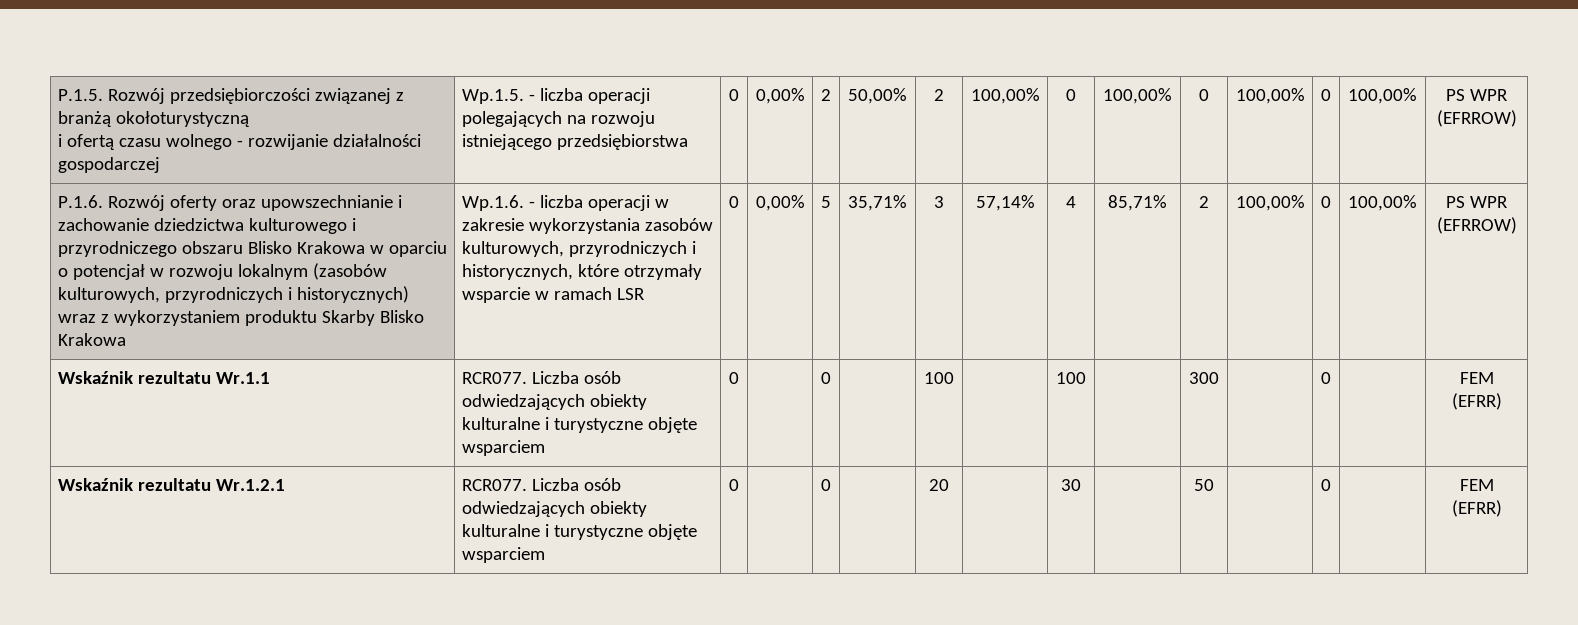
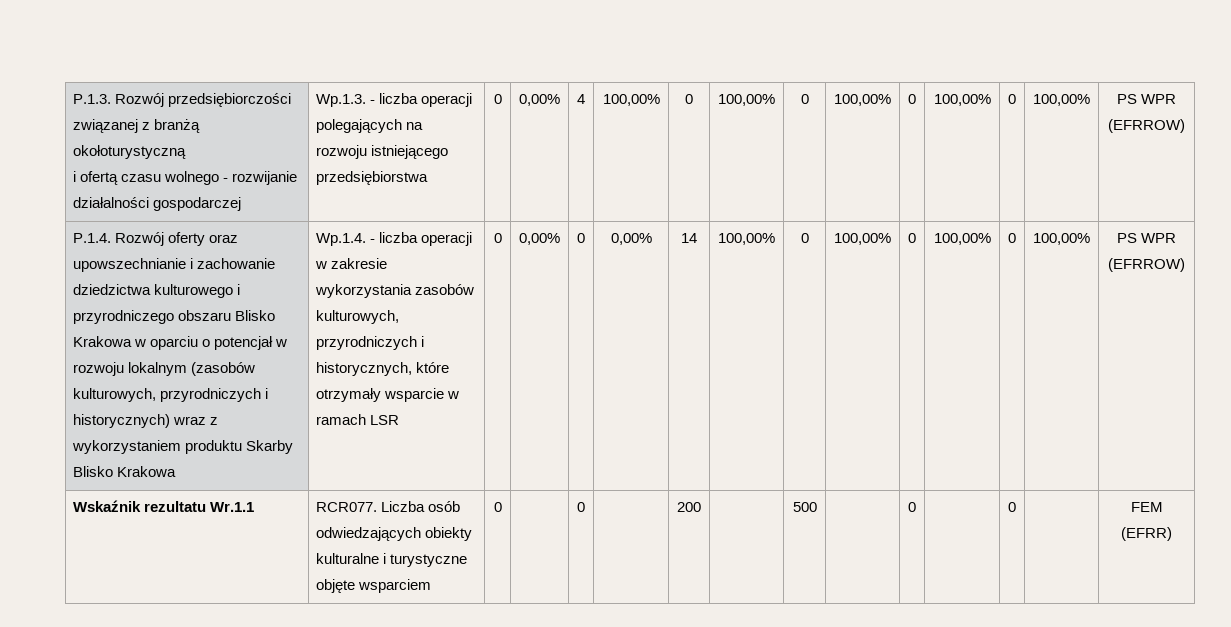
[57,89,103,101] P.1.5. -> [73,94,112,104] P.1.3.
[461,89,524,104] Wp.1.5. -> [316,94,367,107] Wp.1.3.
[821,89,831,101] [848,88,907,104] [934,89,944,101] 2 | 50,00% | 2 -> [577,94,585,104] [602,94,660,106] [685,94,693,104] 4 | 100,00% | 0
[57,195,103,208] P.1.6. -> [73,233,112,243] P.1.4.
[461,195,524,211] Wp.1.6. -> [316,233,367,246] Wp.1.4.
[821,196,831,208] [848,195,907,211] [934,196,944,208] [975,195,1035,211] [1066,196,1076,208] [1108,195,1167,211] [1199,196,1209,208] 5 | 35,71% | 3 | 57,14% | 4 | 85,71% | 2 -> [577,233,585,243] [610,233,652,245] [681,233,697,243] [718,233,775,245] [800,233,809,243] [834,233,891,245] [908,233,916,243] 0 | 0,00% | 14 | 100,00% | 0 | 100,00% | 0
[924,372,954,384] [1056,372,1086,384] [1189,372,1219,384] [1321,372,1331,384] [1459,372,1494,384] [1451,393,1502,410] [57,478,285,491] [461,478,621,491] [461,501,647,517] [461,524,697,540] [461,547,545,563] [729,479,739,491] [821,479,831,491] [929,479,949,491] [1061,479,1081,491] [1194,479,1214,491] [1321,479,1331,491] [1459,479,1494,491] [1451,500,1502,517] 100 | | 100 | | 300 | | 0 | | FEM (EFRR) // Wskaźnik rezultatu Wr.1.2.1 | RCR077. Liczba osób odwiedzających obiekty kulturalne i turystyczne objęte wsparciem | 0 | | 0 | | 20 | | 30 | | 50 | | 0 | | FEM (EFRR) -> [677,502,701,512] [792,502,817,512] [908,502,916,512] [1008,502,1016,512] [1130,502,1163,512] [1121,527,1172,541] 200 | | 500 | | 0 | | 0 | | FEM (EFRR)

